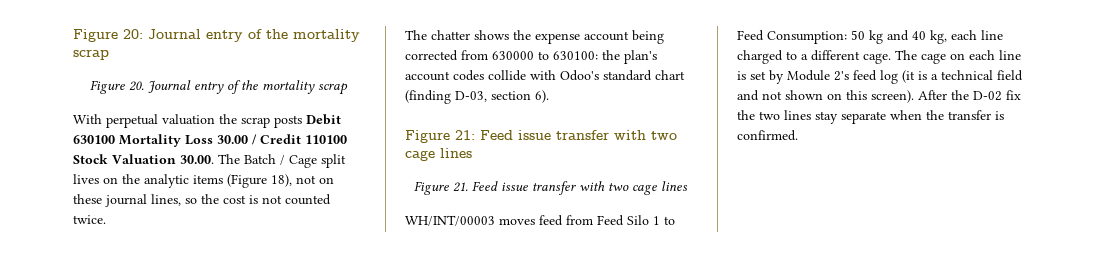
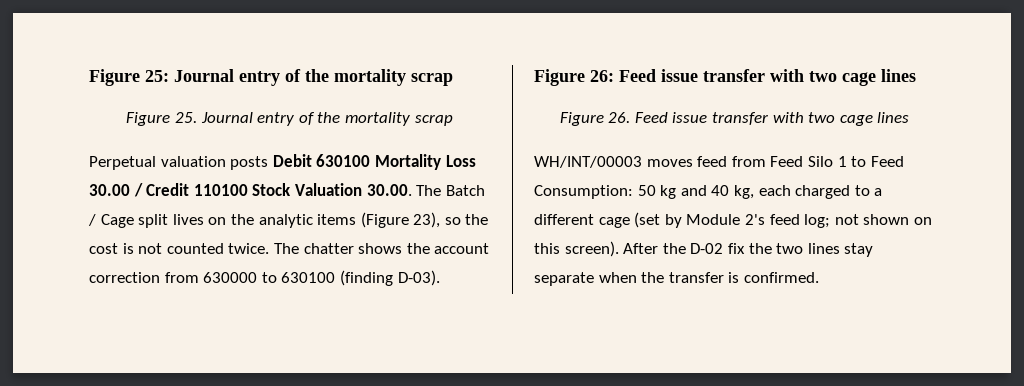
[73,29,143,42] Figure 20: -> [89,69,169,86] Figure 25:
[129,80,348,95] [73,114,270,128] 20. Journal entry of the mortality scrap // With perpetual valuation the scrap -> [175,112,453,126] [89,156,226,170] 25. Journal entry of the mortality scrap // Perpetual valuation
[271,174,334,187] [73,194,181,207] 18), not on these journal lines, -> [413,212,441,228] 23),
(106, 219) // -> (270, 248) none
[535,30,664,44] [405,50,657,64] [405,70,685,81] [405,90,549,104] [405,130,475,143] expense account being corrected from 630000 to 630100: the plan's account codes collide with Odoo's standard chart (finding D-03, section 6). // Figure 21: -> [434,243,490,254] [89,270,440,286] [534,69,614,86] account correction from 630000 to 630100 (finding D-03). // Figure 26:
[453,182,468,192] 21. -> [608,112,631,123] 26.
[981,30,1003,40] line -> (791, 190) none
[863,50,1021,64] [737,70,1023,84] [737,90,759,101] cage. The cage on each line is set by Module 2's feed log (it is a technical field and -> [598,212,831,228] cage (set by Module 2's feed log;

